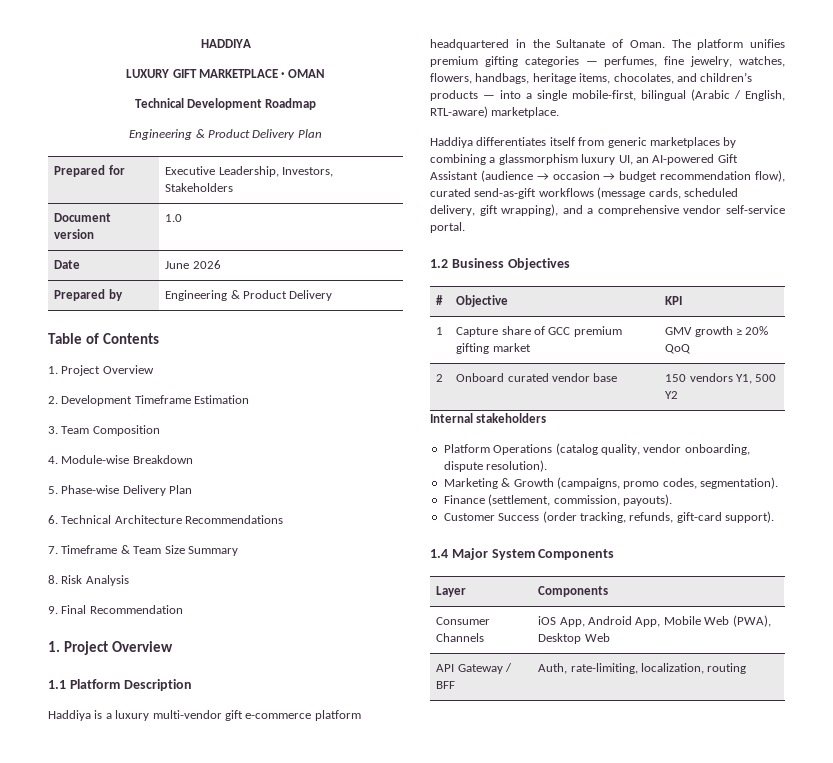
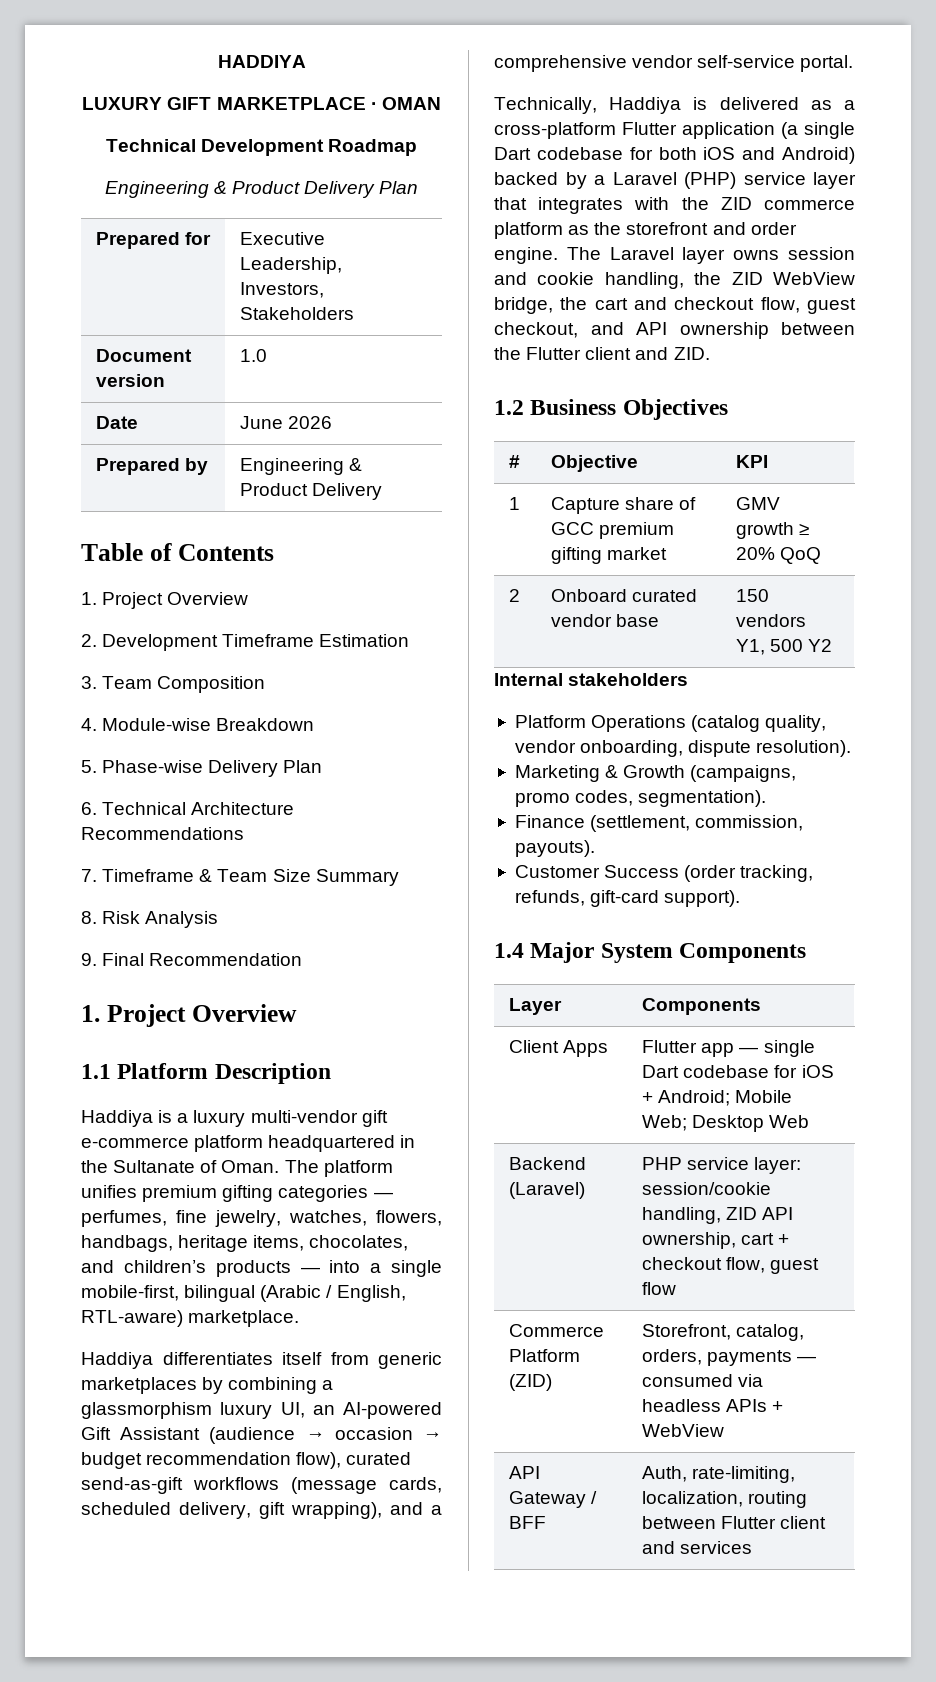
(465, 227) none -> [494,97,855,114] [494,122,855,139] [494,147,855,164] [494,172,856,189] [494,197,855,214] [494,222,797,239] [494,247,855,264] [494,272,855,289] [494,297,856,314] [494,322,855,339] [494,347,710,360] // Technically, Haddiya is delivered as a cross-platform Flutter application (a single Dart codebase for both iOS and Android) backed by a Laravel (PHP) service layer that integrates with the ZID commerce platform as the storefront and order engine. The Laravel layer owns session and cookie handling, the ZID WebView bridge, the cart and checkout flow, guest checkout, and API ownership between the Flutter client and ZID.
[436,617,491,625] [436,633,485,642] [538,615,771,627] [538,633,610,644] Consumer Channels | iOS App, Android App, Mobile Web (PWA), Desktop Web -> [509,1040,609,1057] [642,1040,815,1057] [642,1065,834,1078] [642,1090,793,1106] [642,1115,810,1132] [509,1157,587,1170] [509,1182,586,1199] [642,1157,802,1174] [642,1182,772,1195] [642,1207,794,1224] [642,1232,790,1249] [642,1257,820,1274] [642,1282,677,1295] [509,1324,605,1337] [509,1349,581,1362] [509,1374,553,1391] [642,1324,805,1341] [642,1349,817,1366] [642,1374,764,1387] [642,1399,784,1412] [642,1424,725,1437] Client Apps | Flutter app — single Dart codebase for iOS + Android; Mobile Web; Desktop Web // Backend (Laravel) | PHP service layer: session/cookie handling, ZID API ownership, cart + checkout flow, guest flow // Commerce Platform (ZID) | Storefront, catalog, orders, payments — consumed via headless APIs + WebView
(747, 668) none -> [642,1516,827,1529] [642,1541,753,1554] between Flutter client and services

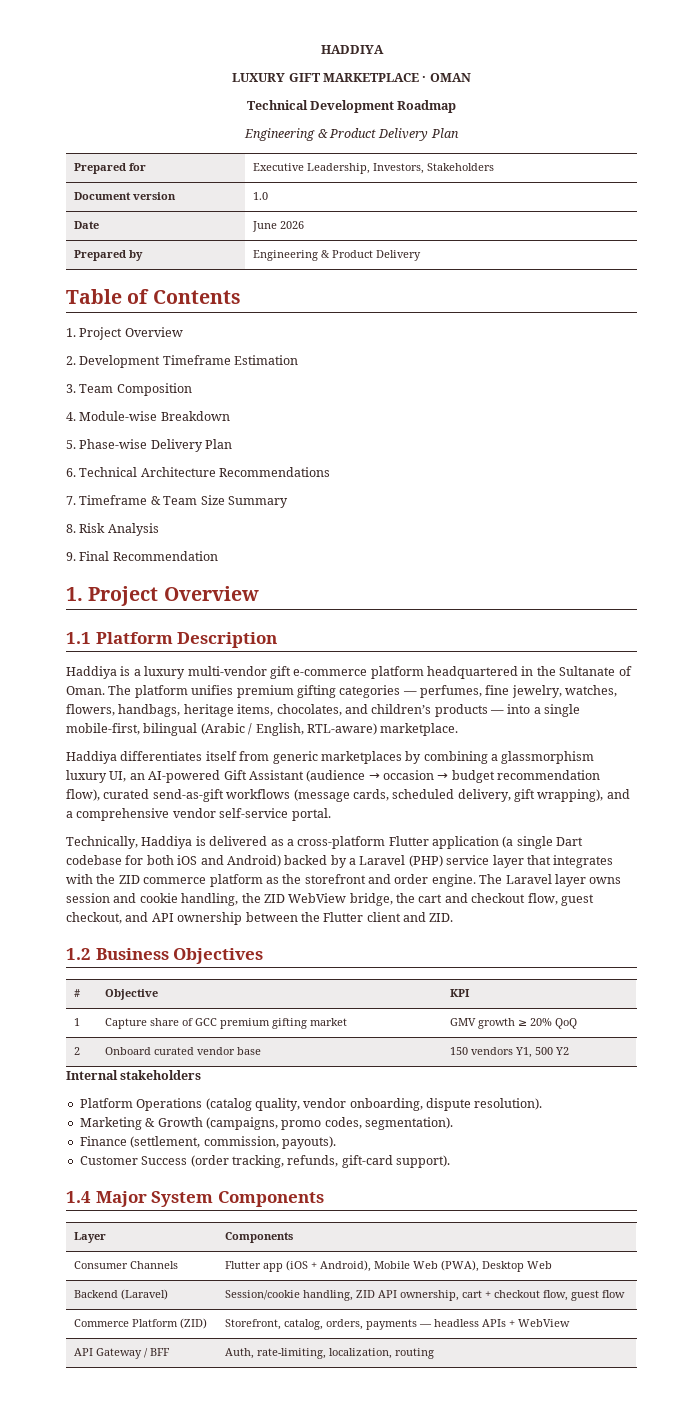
[509,1040,609,1057] Client Apps -> [74,1261,179,1269] Consumer Channels
[739,1040,815,1057] [642,1065,834,1078] [642,1090,793,1106] [642,1115,688,1131] — single Dart codebase for iOS + Android; Mobile Web; -> [286,1260,480,1272] (iOS + Android), Mobile Web (PWA),
[642,1157,802,1174] [642,1182,772,1195] PHP service layer: session/cookie -> [225,1290,301,1300] Session/cookie
[642,1374,764,1387] consumed via -> (433, 1325) none
[642,1516,827,1529] [642,1541,753,1554] between Flutter client and services -> (435, 1353) none

